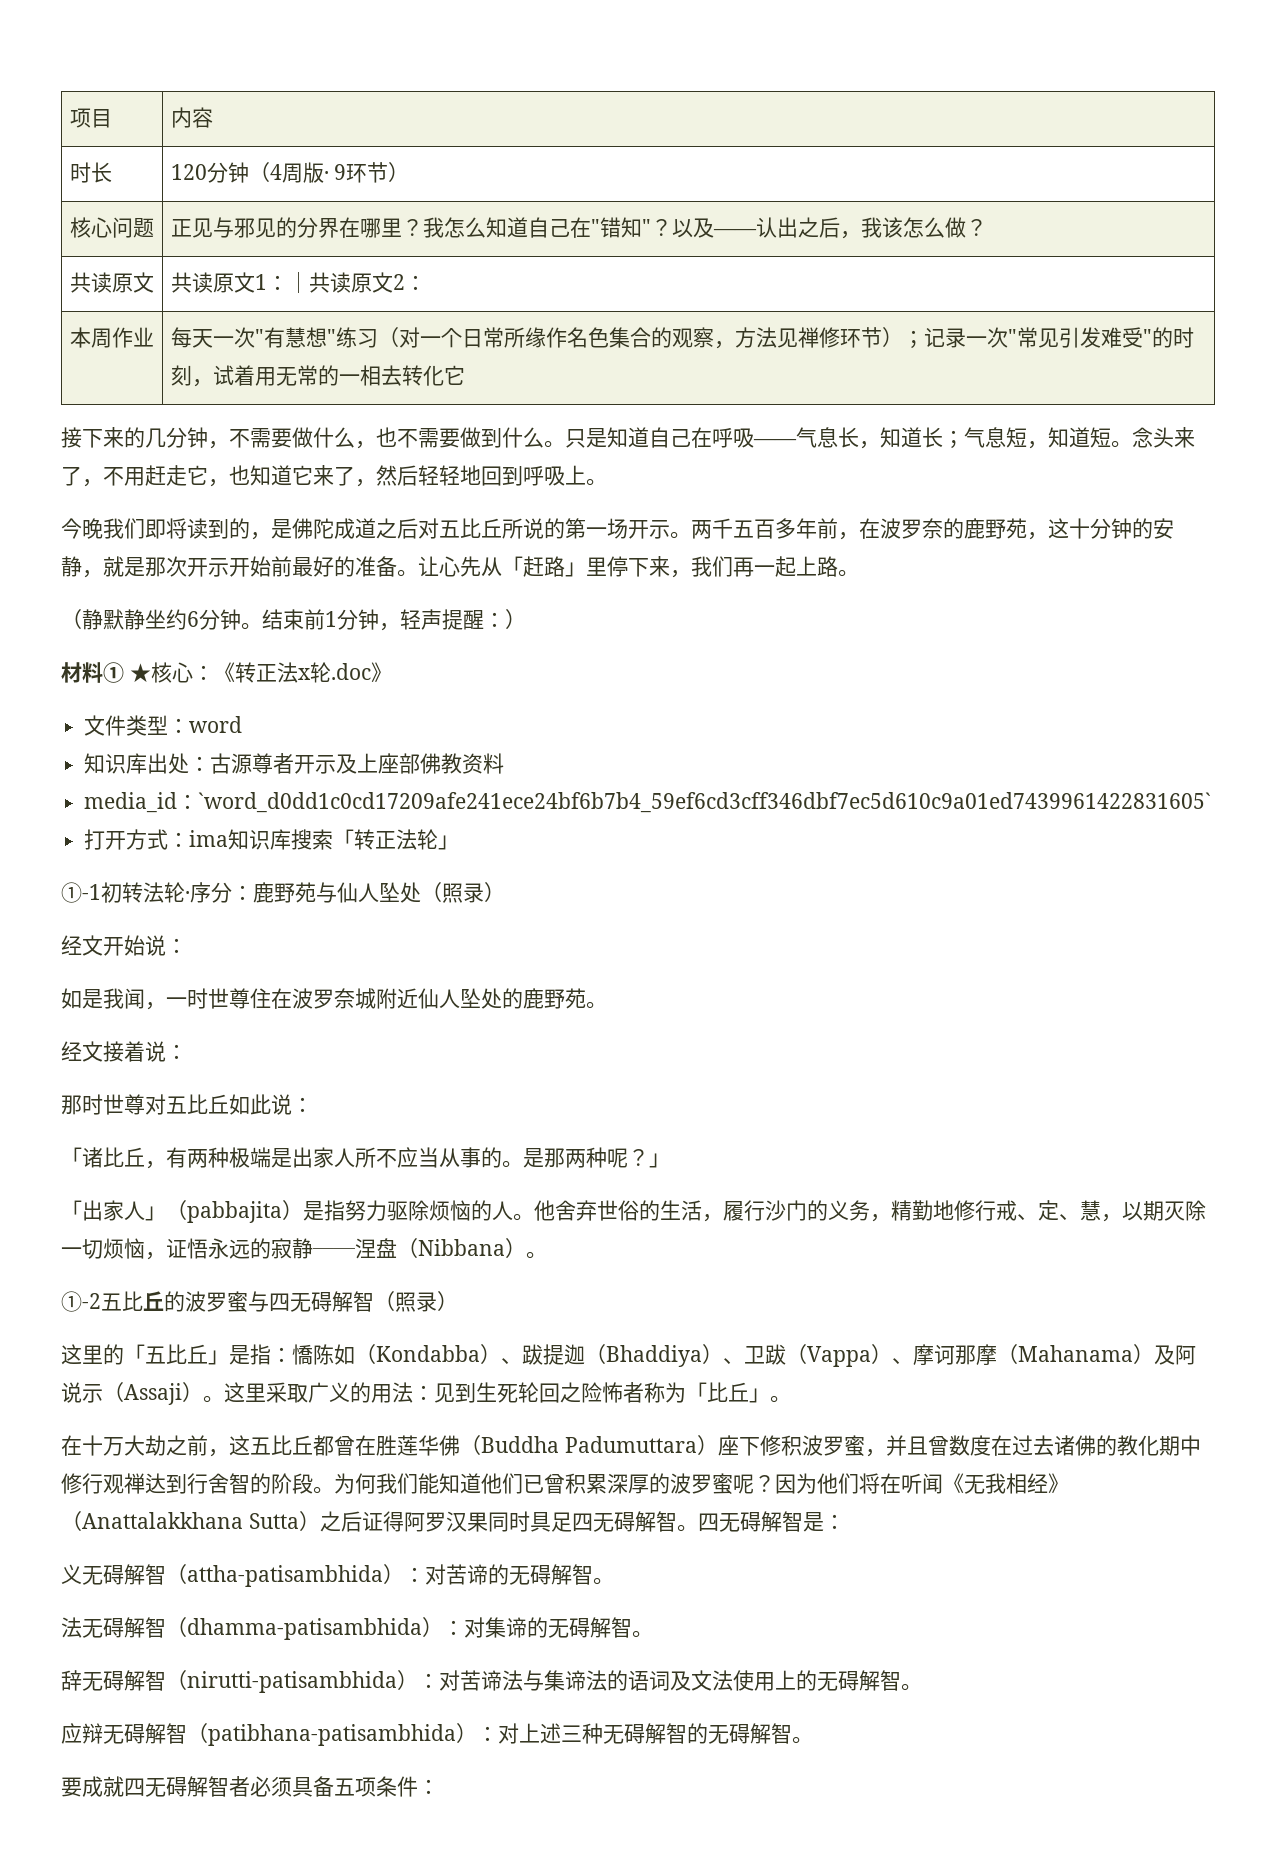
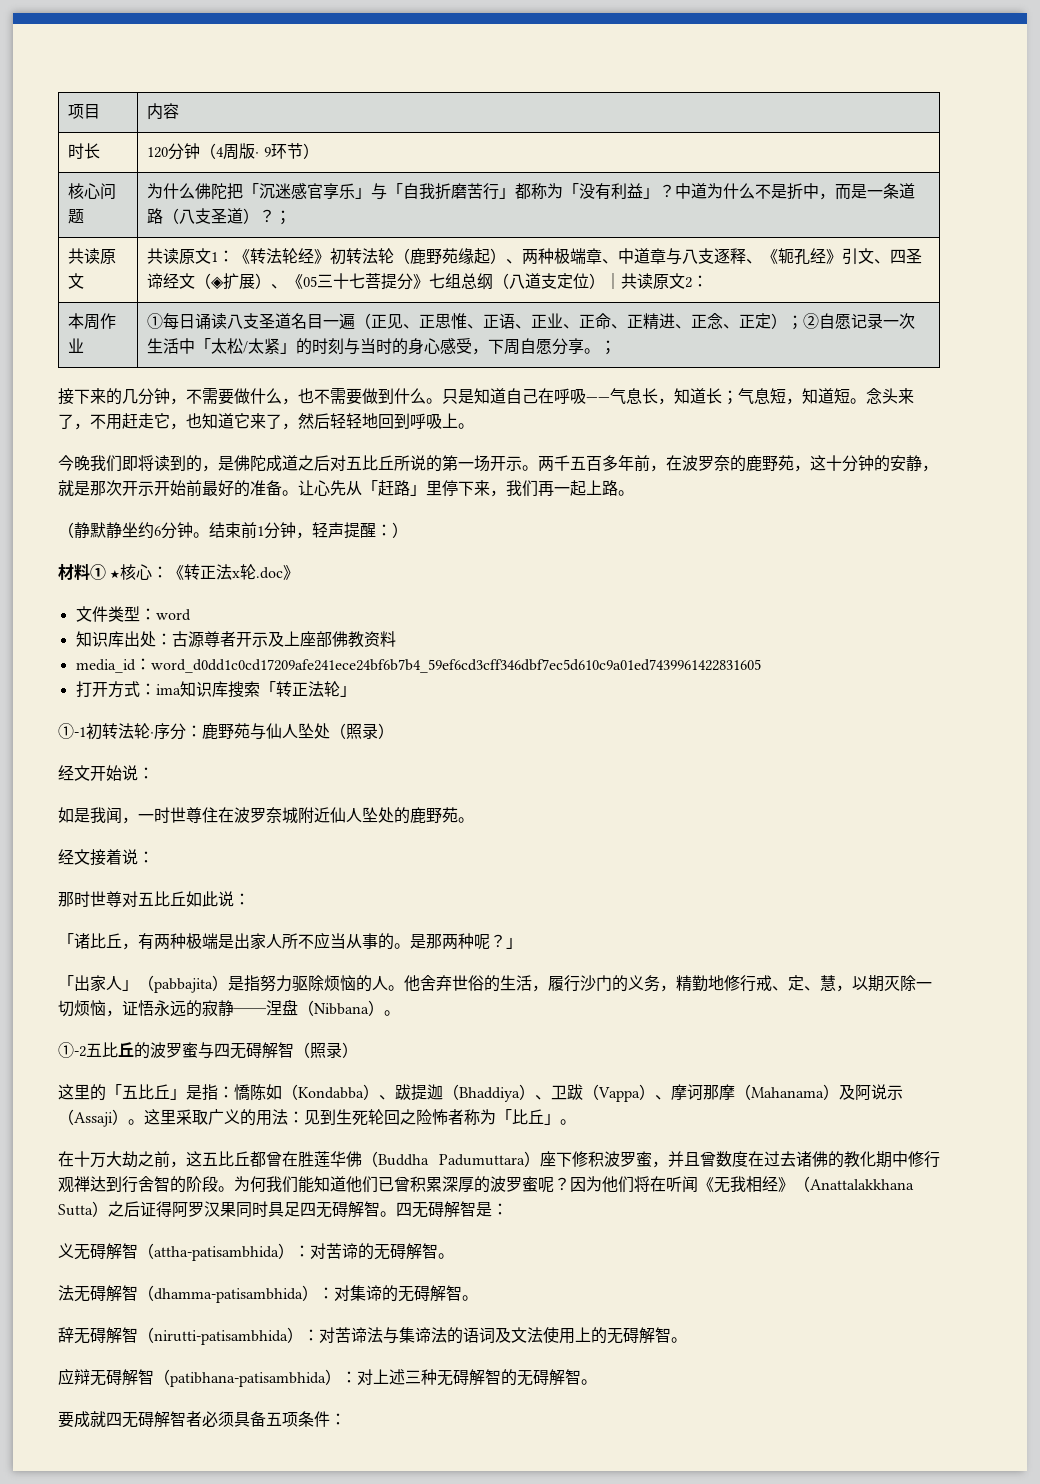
[170,217,987,239] 正见与邪见的分界在哪里？我怎么知道自己在"错知"？以及——认出之后，我该怎么做？ -> [147,183,916,200] [147,208,292,225] 为什么佛陀把「沉迷感官享乐」与「自我折磨苦行」都称为「没有利益」？中道为什么不是折中，而是一条道路（八支圣道）？；
(288, 282) none -> [234,248,923,265] [147,273,606,290] 《转法轮经》初转法轮（鹿野苑缘起）、两种极端章、中道章与八支逐释、《轭孔经》引文、四圣谛经文（◈扩展）、《05三十七菩提分》七组总纲（八道支定位）
[170,327,1194,349] [170,365,465,387] 每天一次"有慧想"练习（对一个日常所缘作名色集合的观察，方法见禅修环节）；记录一次"常见引发难受"的时刻，试着用无常的一相去转化它 -> [147,313,916,330] [147,338,617,355] ①每日诵读八支圣道名目一遍（正见、正思惟、正语、正业、正命、正精进、正念、正定）；②自愿记录一次生活中「太松/太紧」的时刻与当时的身心感受，下周自愿分享。；
[198,792,1212,813] `word_d0dd1c0cd17209afe241ece24bf6b7b4_59ef6cd3cff346dbf7ec5d610c9a01ed7439961422831605` -> [150,659,761,673] word_d0dd1c0cd17209afe241ece24bf6b7b4_59ef6cd3cff346dbf7ec5d610c9a01ed7439961422831605

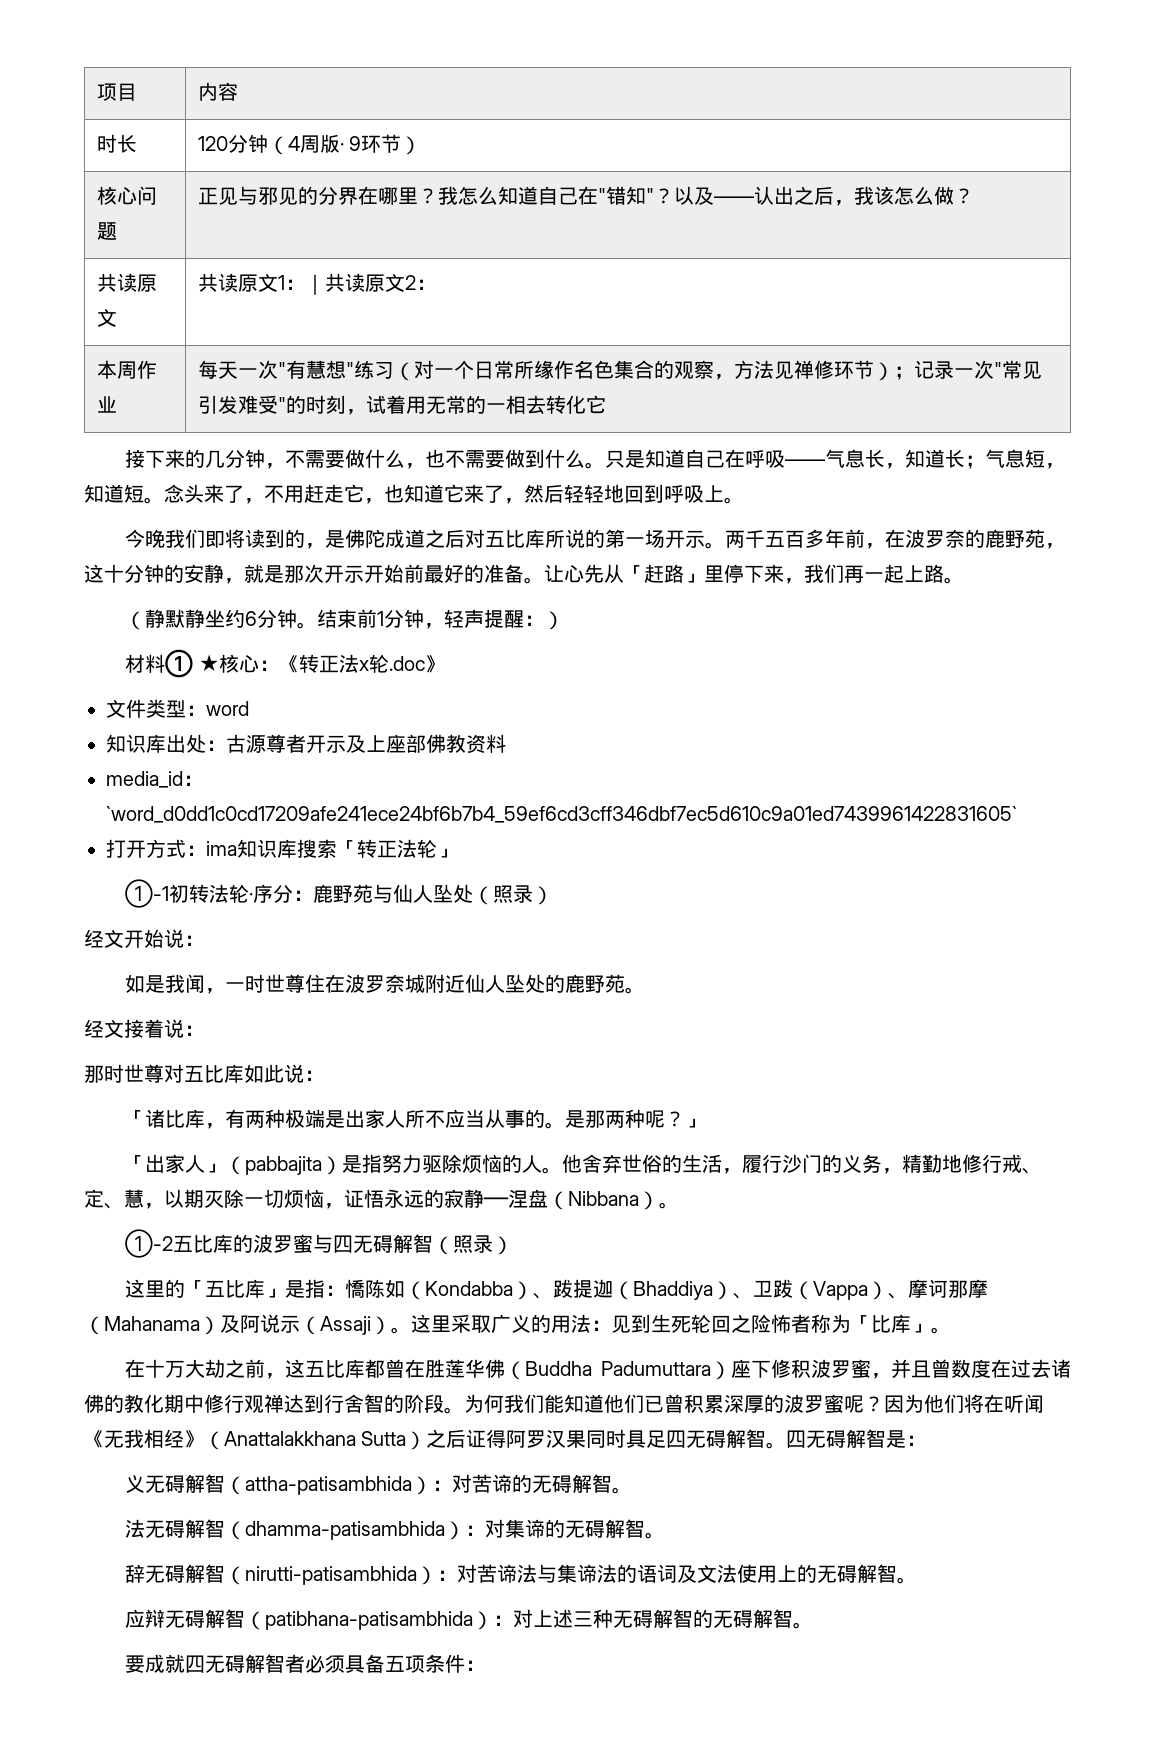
[147,183,916,200] [147,208,292,225] 为什么佛陀把「沉迷感官享乐」与「自我折磨苦行」都称为「没有利益」？中道为什么不是折中，而是一条道路（八支圣道）？； -> [197,186,974,206] 正见与邪见的分界在哪里？我怎么知道自己在"错知"？以及——认出之后，我该怎么做？
[234,248,923,265] [147,273,606,290] 《转法轮经》初转法轮（鹿野苑缘起）、两种极端章、中道章与八支逐释、《轭孔经》引文、四圣谛经文（◈扩展）、《05三十七菩提分》七组总纲（八道支定位） -> (305, 284) none
[147,313,916,330] [147,338,617,355] ①每日诵读八支圣道名目一遍（正见、正思惟、正语、正业、正命、正精进、正念、正定）；②自愿记录一次生活中「太松/太紧」的时刻与当时的身心感受，下周自愿分享。； -> [197,360,1042,381] [197,395,606,415] 每天一次"有慧想"练习（对一个日常所缘作名色集合的观察，方法见禅修环节）；记录一次"常见引发难受"的时刻，试着用无常的一相去转化它
[378,455,394,470] 丘 -> [525,529,546,548] 库
[150,659,761,673] word_d0dd1c0cd17209afe241ece24bf6b7b4_59ef6cd3cff346dbf7ec5d610c9a01ed7439961422831605 -> [106,806,1017,823] `word_d0dd1c0cd17209afe241ece24bf6b7b4_59ef6cd3cff346dbf7ec5d610c9a01ed7439961422831605`
[170,891,186,906] 丘 -> [224,1064,244,1083] 库
[106,933,122,948] 丘 -> [185,1109,206,1128] 库
[118,1042,134,1057] 丘 -> [213,1234,234,1253] 库
[154,1084,170,1099] 丘 -> [245,1279,266,1298] 库
[528,1109,544,1124] 丘 -> [891,1314,911,1333] 库
[234,1151,250,1166] 丘 -> [345,1359,366,1378] 库

